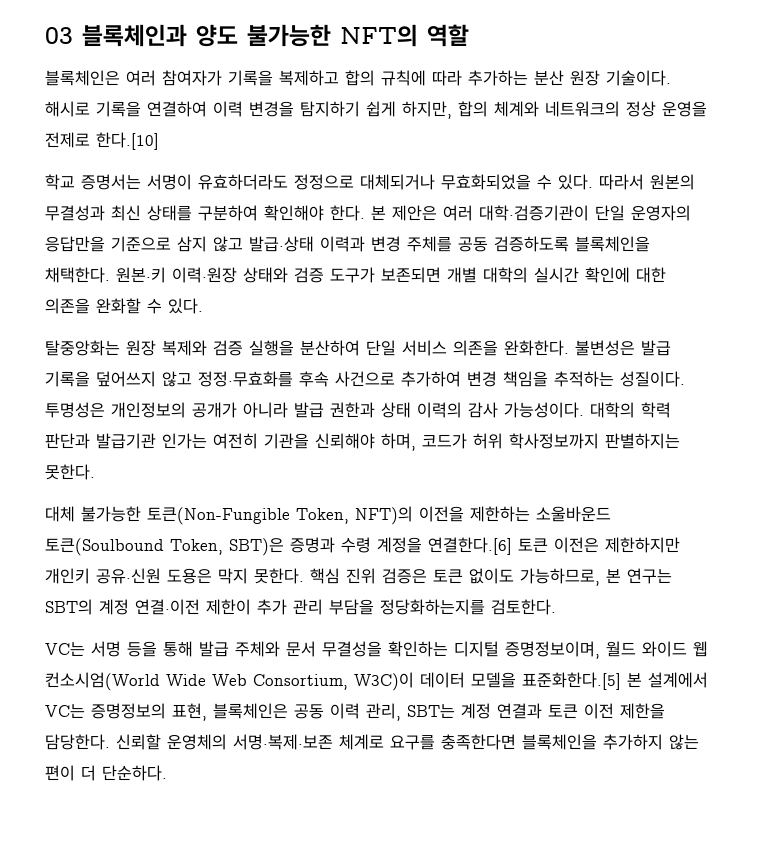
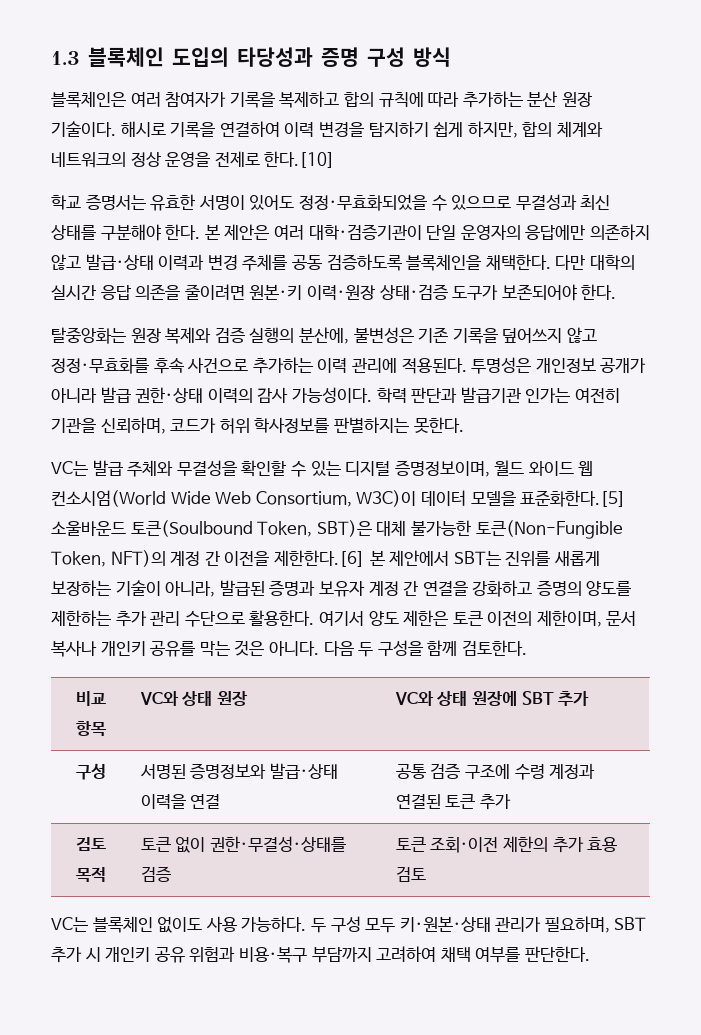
[45,24,469,47] 03 블록체인과 양도 불가능한 NFT의 역할 -> [51,47,451,67] 1.3 블록체인 도입의 타당성과 증명 구성 방식
[147,174,695,190] 서명이 유효하더라도 정정으로 대체되거나 무효화되었을 수 있다. 따라서 원본의 -> [150,194,512,211] 유효한 서명이 있어도 정정·무효화되었을 수 있으므로
[198,205,324,221] 구분하여 확인해야 -> [100,224,161,241] 구분해야
[45,236,207,252] 응답만을 기준으로 삼지 -> [525,224,650,240] 응답에만 의존하지
[116,267,666,283] [45,298,203,314] [45,340,671,356] 원본·키 이력·원장 상태와 검증 도구가 보존되면 개별 대학의 실시간 확인에 대한 의존을 완화할 수 있다. // 탈중앙화는 원장 복제와 검증 실행을 분산하여 단일 서비스 의존을 완화한다. 불변성은 발급 -> [555,255,635,270] [51,284,617,301] [51,327,449,344] 다만 대학의 실시간 응답 의존을 줄이려면 원본·키 이력·원장 상태·검증 도구가 보존되어야 한다. // 탈중앙화는 원장 복제와 검증 실행의 분산에, 불변성은 기존
[401,371,685,387] [45,402,186,418] 추가하여 변경 책임을 추적하는 성질이다. 투명성은 개인정보의 -> [252,357,596,374] 추가하는 이력 관리에 적용된다. 투명성은 개인정보
[330,402,411,418] 권한과 상태 -> [135,387,204,403] 권한·상태
[590,402,635,418] 대학의 -> (372, 395) none
[315,433,416,451] 신뢰해야 하며, -> [100,417,166,434] 신뢰하며,
[509,433,599,449] 학사정보까지 -> [254,417,330,433] 학사정보를
[45,506,611,525] [45,537,680,556] [45,568,672,586] [45,599,556,615] [45,641,448,657] 대체 불가능한 토큰(Non-Fungible Token, NFT)의 이전을 제한하는 소울바운드 토큰(Soulbound Token, SBT)은 증명과 수령 계정을 연결한다.[6] 토큰 이전은 제한하지만 개인키 공유·신원 도용은 막지 못한다. 핵심 진위 검증은 토큰 없이도 가능하므로, 본 연구는 SBT의 계정 연결·이전 제한이 추가 관리 부담을 정당화하는지를 검토한다. // VC는 서명 등을 통해 발급 주체와 문서 무결성을 확인하는 -> [51,460,341,477] VC는 발급 주체와 무결성을 확인할 수 있는
[627,672,708,688] [45,703,665,721] [45,734,699,750] [45,765,167,781] 본 설계에서 VC는 증명정보의 표현, 블록체인은 공동 이력 관리, SBT는 계정 연결과 토큰 이전 제한을 담당한다. 신뢰할 운영체의 서명·복제·보존 체계로 요구를 충족한다면 블록체인을 추가하지 않는 편이 더 단순하다. -> [51,520,623,539] [51,550,600,567] [51,580,632,597] [51,610,637,627] [51,640,527,657] [76,691,106,706] [76,721,107,736] [139,691,248,706] [394,691,590,706] [76,763,106,780] [139,763,338,779] [140,794,221,809] [395,763,596,780] [395,794,511,810] [76,837,106,851] [76,867,106,882] [140,836,346,853] [140,866,171,882] [395,836,618,853] [395,866,426,882] [51,916,647,933] [51,946,590,963] 소울바운드 토큰(Soulbound Token, SBT)은 대체 불가능한 토큰(Non-Fungible Token, NFT)의 계정 간 이전을 제한한다.[6] 본 제안에서 SBT는 진위를 새롭게 보장하는 기술이 아니라, 발급된 증명과 보유자 계정 간 연결을 강화하고 증명의 양도를 제한하는 추가 관리 수단으로 활용한다. 여기서 양도 제한은 토큰 이전의 제한이며, 문서 복사나 개인키 공유를 막는 것은 아니다. 다음 두 구성을 함께 검토한다. // 비교 항목 | VC와 상태 원장 | VC와 상태 원장에 SBT 추가 // 구성 | 서명된 증명정보와 발급·상태 이력을 연결 | 공통 검증 구조에 수령 계정과 연결된 토큰 추가 // 검토 목적 | 토큰 없이 권한·무결성·상태를 검증 | 토큰 조회·이전 제한의 추가 효용 검토 // VC는 블록체인 없이도 사용 가능하다. 두 구성 모두 키·원본·상태 관리가 필요하며, SBT 추가 시 개인키 공유 위험과 비용·복구 부담까지 고려하여 채택 여부를 판단한다.

